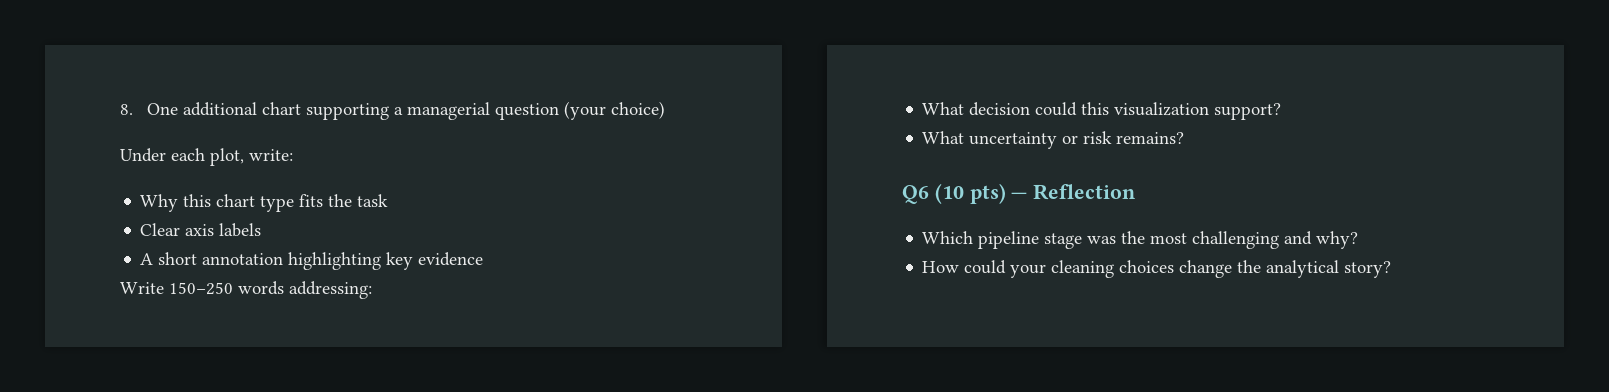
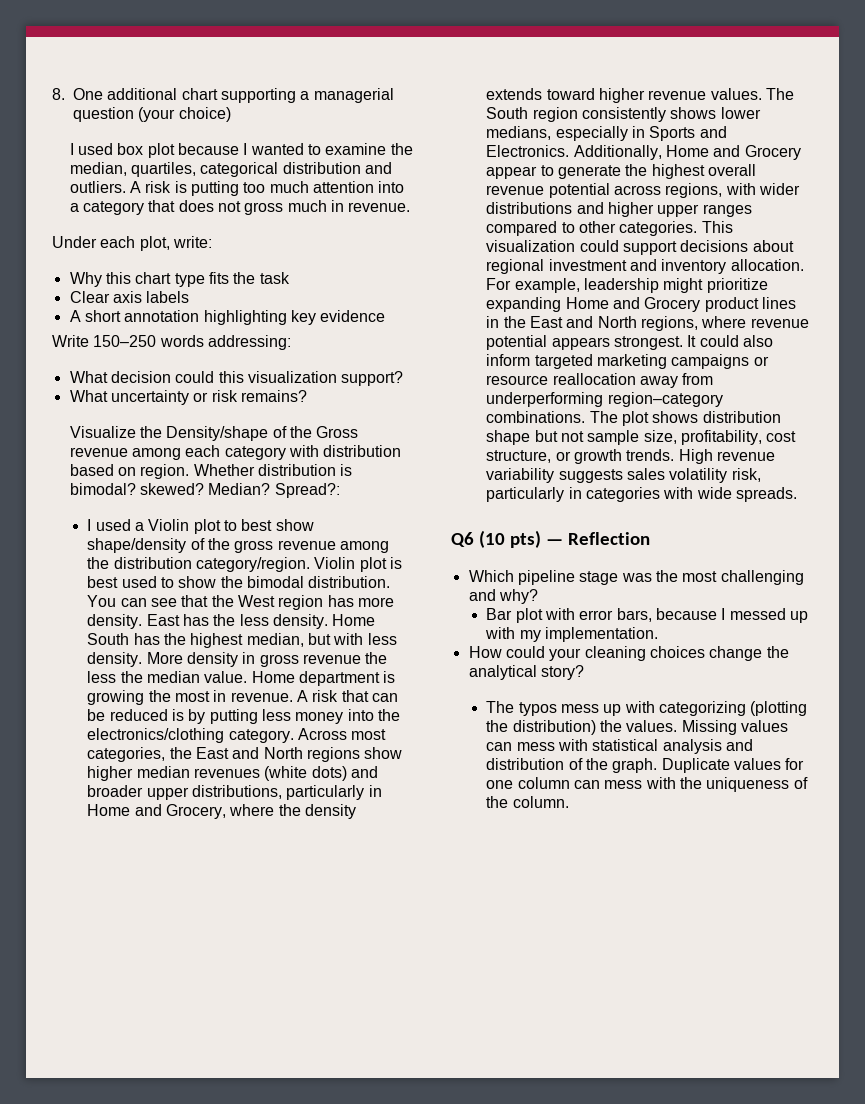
(665, 110) none -> [69,143,413,158] [69,162,392,177] [69,181,405,196] [69,200,411,215] // I used box plot because I wanted to examine the median, quartiles, categorical distribution and outliers. A risk is putting too much attention into a category that does not gross much in revenue.
(1185, 138) none -> [69,426,359,441] [69,445,402,460] [69,464,353,479] [69,483,340,498] [87,519,314,534] [87,538,389,553] [87,557,402,572] [87,576,391,588] [87,595,394,610] [87,614,376,629] [87,633,397,648] [87,652,388,667] [87,671,396,686] [87,690,398,705] [87,709,400,724] [87,728,387,743] [87,747,403,762] [87,766,378,781] [87,785,382,800] [87,804,356,819] [486,88,794,103] [486,107,761,122] [486,126,727,141] [486,145,801,160] [486,164,756,179] [486,183,800,198] [486,202,752,217] [486,221,733,236] [486,240,794,255] [486,259,804,274] [486,278,768,293] [486,297,796,312] [486,316,809,331] [486,335,773,350] [486,354,769,369] [486,373,714,388] [486,392,723,407] [486,411,781,426] [486,430,797,445] [486,449,775,464] [486,468,761,483] [486,487,797,502] // Visualize the Density/shape of the Gross revenue among each category with distribution based on region. Whether distribution is bimodal? skewed? Median? Spread?: // I used a Violin plot to best show shape/density of the gross revenue among the distribution category/region. Violin plot is best used to show the bimodal distribution. You can see that the West region has more density. East has the less density. Home South has the highest median, but with less density. More density in gross revenue the less the median value. Home department is growing the most in revenue. A risk that can be reduced is by putting less money into the electronics/clothing category. Across most categories, the East and North regions show higher median revenues (white dots) and broader upper distributions, particularly in Home and Grocery, where the density extends toward higher revenue values. The South region consistently shows lower medians, especially in Sports and Electronics. Additionally, Home and Grocery appear to generate the highest overall revenue potential across regions, with wider distributions and higher upper ranges compared to other categories. This visualization could support decisions about regional investment and inventory allocation. For example, leadership might prioritize expanding Home and Grocery product lines in the East and North regions, where revenue potential appears strongest. It could also inform targeted marketing campaigns or resource reallocation away from underperforming region–category combinations. The plot shows distribution shape but not sample size, profitability, cost structure, or growth trends. High revenue variability suggests sales volatility risk, particularly in categories with wide spreads.
(1359, 240) none -> [486,608,808,623] [485,627,658,642] // Bar plot with error bars, because I messed up with my implementation.
(1392, 269) none -> [486,701,808,716] [486,720,788,735] [486,739,753,754] [486,758,805,773] [486,777,808,792] [486,796,569,808] // The typos mess up with categorizing (plotting the distribution) the values. Missing values can mess with statistical analysis and distribution of the graph. Duplicate values for one column can mess with the uniqueness of the column.

